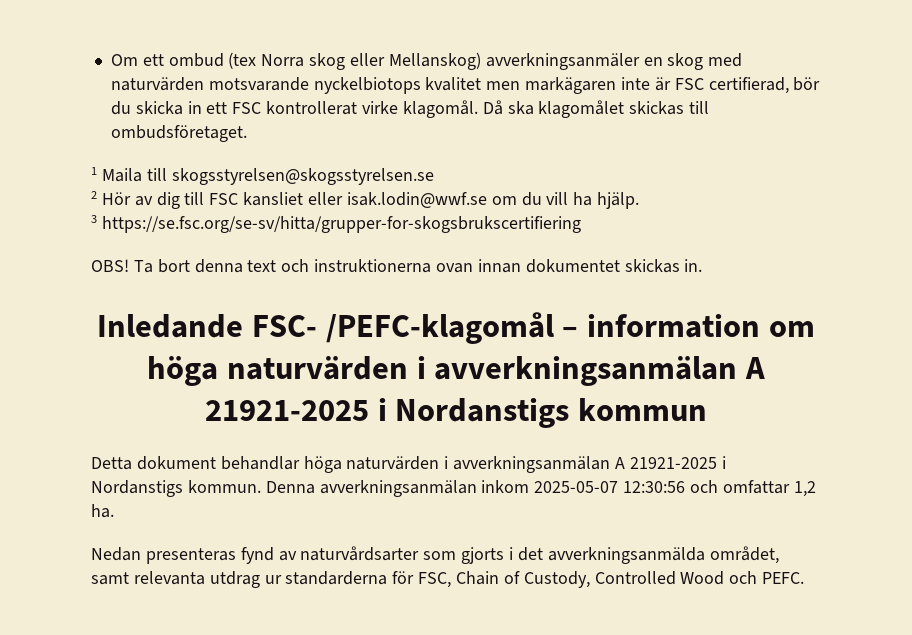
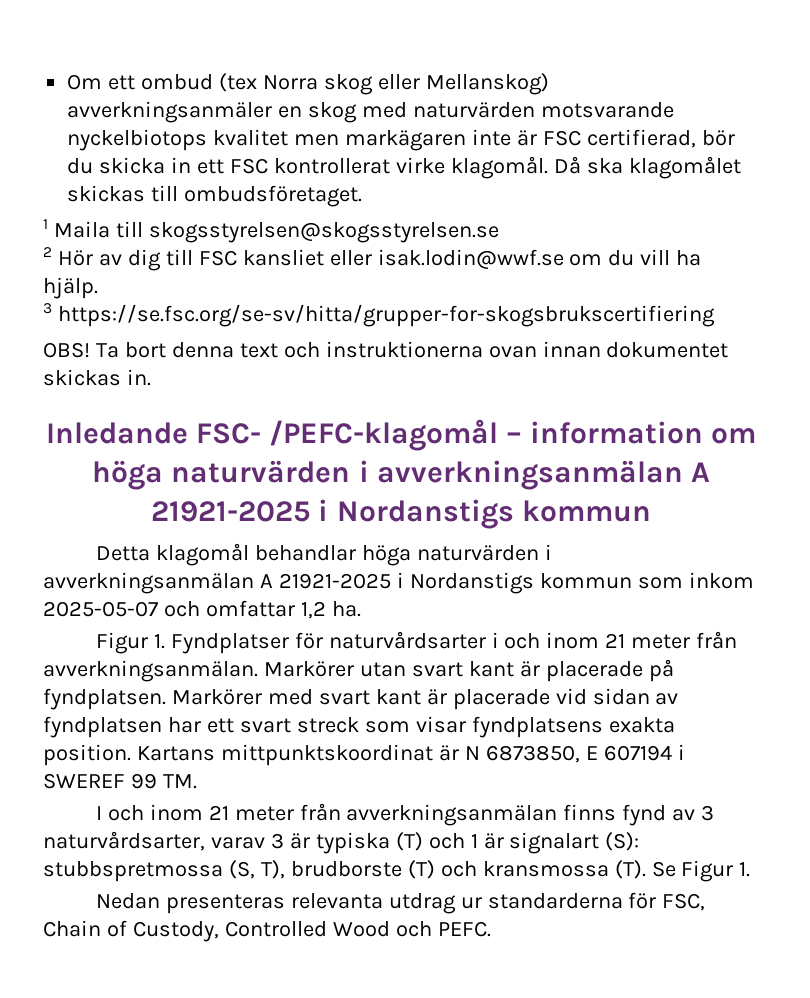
[136,456,216,470] dokument -> [155,543,249,566] klagomål
[187,480,477,497] kommun. Denna avverkningsanmälan -> [539,573,683,589] kommun som
[623,481,686,493] 12:30:56 -> (158, 609) none
[91,546,779,564] [91,572,129,585] Nedan presenteras fynd av naturvårdsarter som gjorts i det avverkningsanmälda området, samt -> [95,631,738,654] [43,659,674,682] [43,688,679,710] [43,716,675,738] [43,744,685,766] [43,773,197,789] [95,803,715,826] [43,831,640,854] [43,860,751,882] [95,893,285,914] Figur 1. Fyndplatser för naturvårdsarter i och inom 21 meter från avverkningsanmälan. Markörer utan svart kant är placerade på fyndplatsen. Markörer med svart kant är placerade vid sidan av fyndplatsen har ett svart streck som visar fyndplatsens exakta position. Kartans mittpunktskoordinat är N 6873850, E 607194 i SWEREF 99 TM. // I och inom 21 meter från avverkningsanmälan finns fynd av 3 naturvårdsarter, varav 3 är typiska (T) och 1 är signalart (S): stubbspretmossa (S, T), brudborste (T) och kransmossa (T). Se Figur 1. // Nedan presenteras

